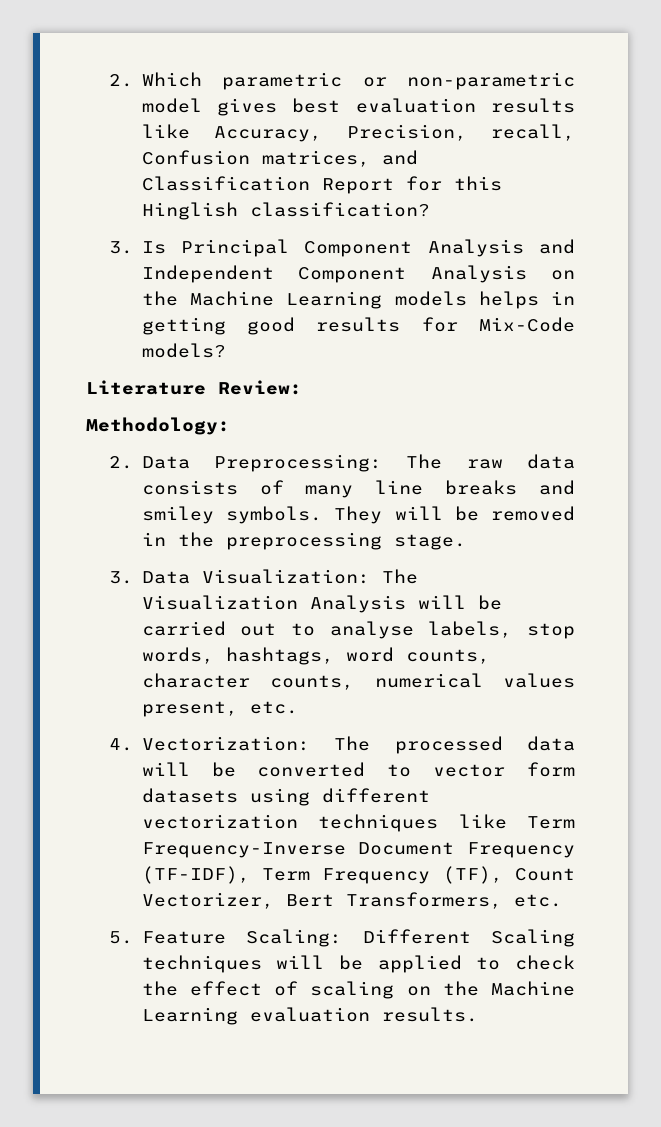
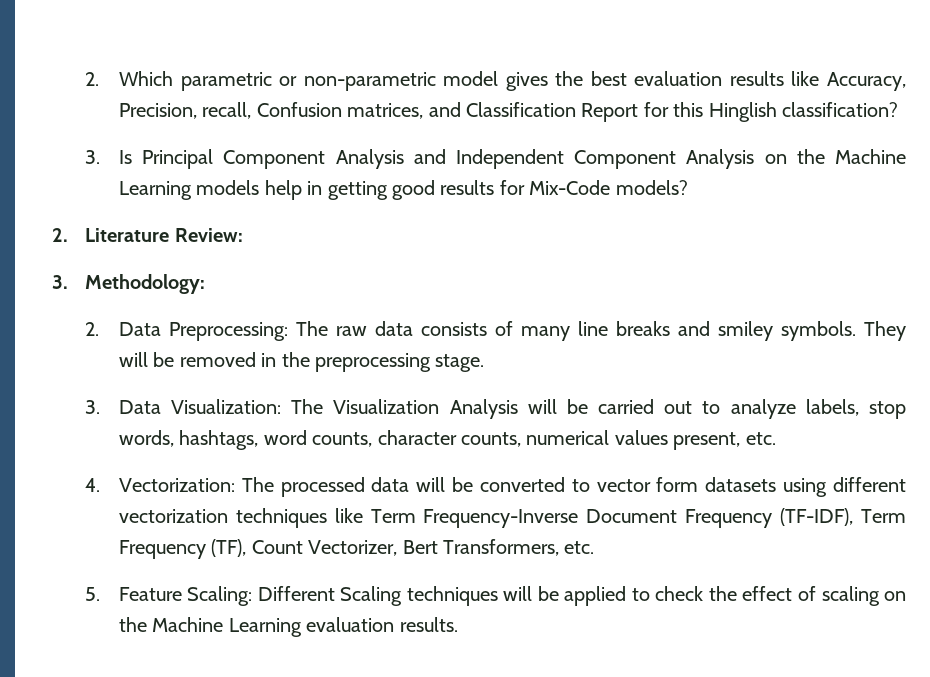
(278, 107) none -> [555,71,584,86] the
[478,291,539,309] helps -> [264,180,302,200] help
(226, 350) none -> [52,228,68,242] 2.
(302, 387) none -> [52,275,68,289] 3.
[329,621,414,639] analyse -> [730,399,796,419] analyze

